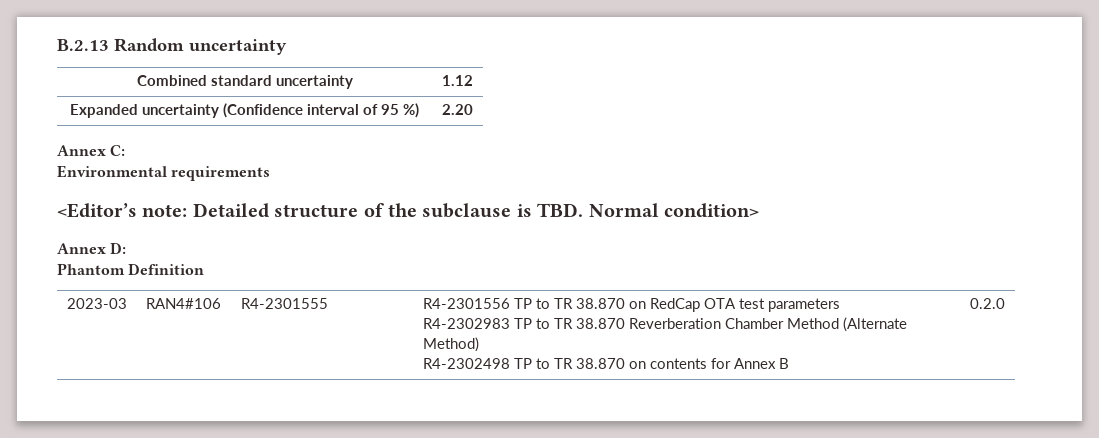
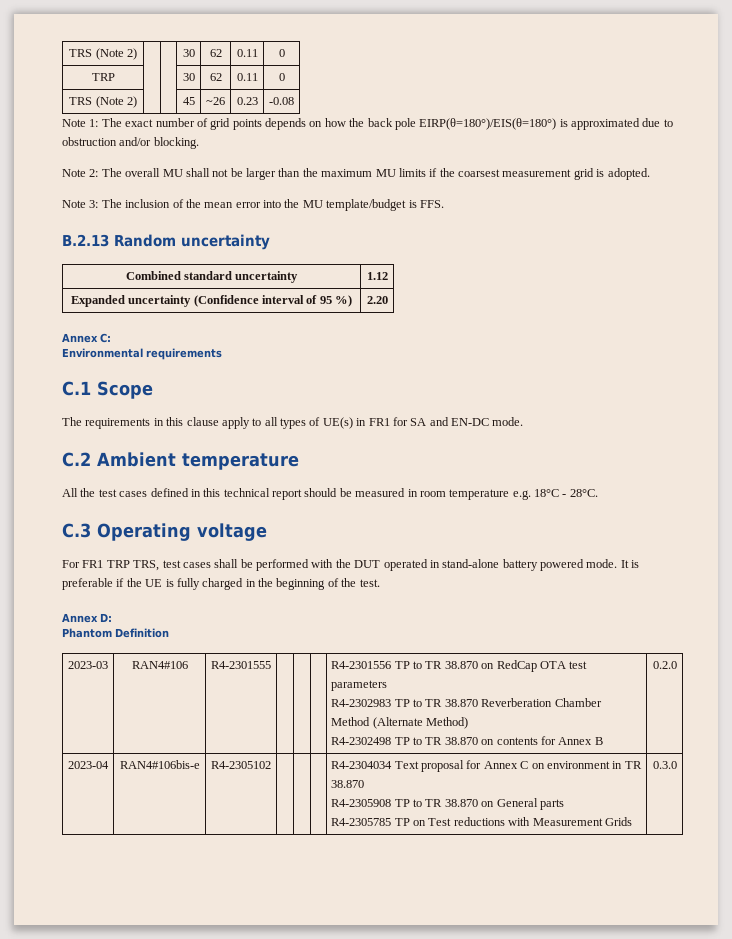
(57, 45) none -> [69,48,137,60] [182,49,195,57] [209,49,222,57] [236,49,258,57] [278,49,285,57] [91,73,115,81] [182,73,195,81] [209,73,222,81] [236,73,258,81] [278,73,285,81] [69,96,137,108] [182,97,195,105] [206,97,225,105] [236,97,258,105] [269,97,294,105] [62,118,673,130] [62,137,199,149] [62,168,650,180] [62,199,444,211] TRS (Note 2) | | | 30 | 62 | 0.11 | 0 // TRP | | | 30 | 62 | 0.11 | 0 // TRS (Note 2) | | | 45 | ~26 | 0.23 | -0.08 // Note 1: The exact number of grid points depends on how the back pole EIRP(θ=180°)/EIS(θ=180°) is approximated due to obstruction and/or blocking. // Note 2: The overall MU shall not be larger than the maximum MU limits if the coarsest measurement grid is adopted. // Note 3: The inclusion of the mean error into the MU template/budget is FFS. //
[57,203,759,218] <Editor’s note: Detailed structure of the subclause is TBD. Normal condition> -> [62,381,153,399] [62,417,524,429] [62,452,299,470] [62,488,598,500] [62,523,267,541] [62,559,640,571] [62,578,380,590] C.1 Scope // The requirements in this clause apply to all types of UE(s) in FR1 for SA and EN-DC mode. // C.2 Ambient temperature // All the test cases defined in this technical report should be measured in room temperature e.g. 18°C - 28°C. // C.3 Operating voltage // For FR1 TRP TRS, test cases shall be performed with the DUT operated in stand-alone battery powered mode. It is preferable if the UE is fully charged in the beginning of the test.
(1005, 303) none -> [68,761,109,769] [119,760,200,769] [211,761,271,769] [331,760,642,772] [331,780,365,788] [331,798,564,810] [331,817,632,826] [652,761,677,769] // 2023-04 | RAN4#106bis-e | R4-2305102 | | | | R4-2304034 Text proposal for Annex C on environment in TR 38.870 // R4-2305908 TP to TR 38.870 on General parts // R4-2305785 TP on Test reductions with Measurement Grids | 0.3.0

